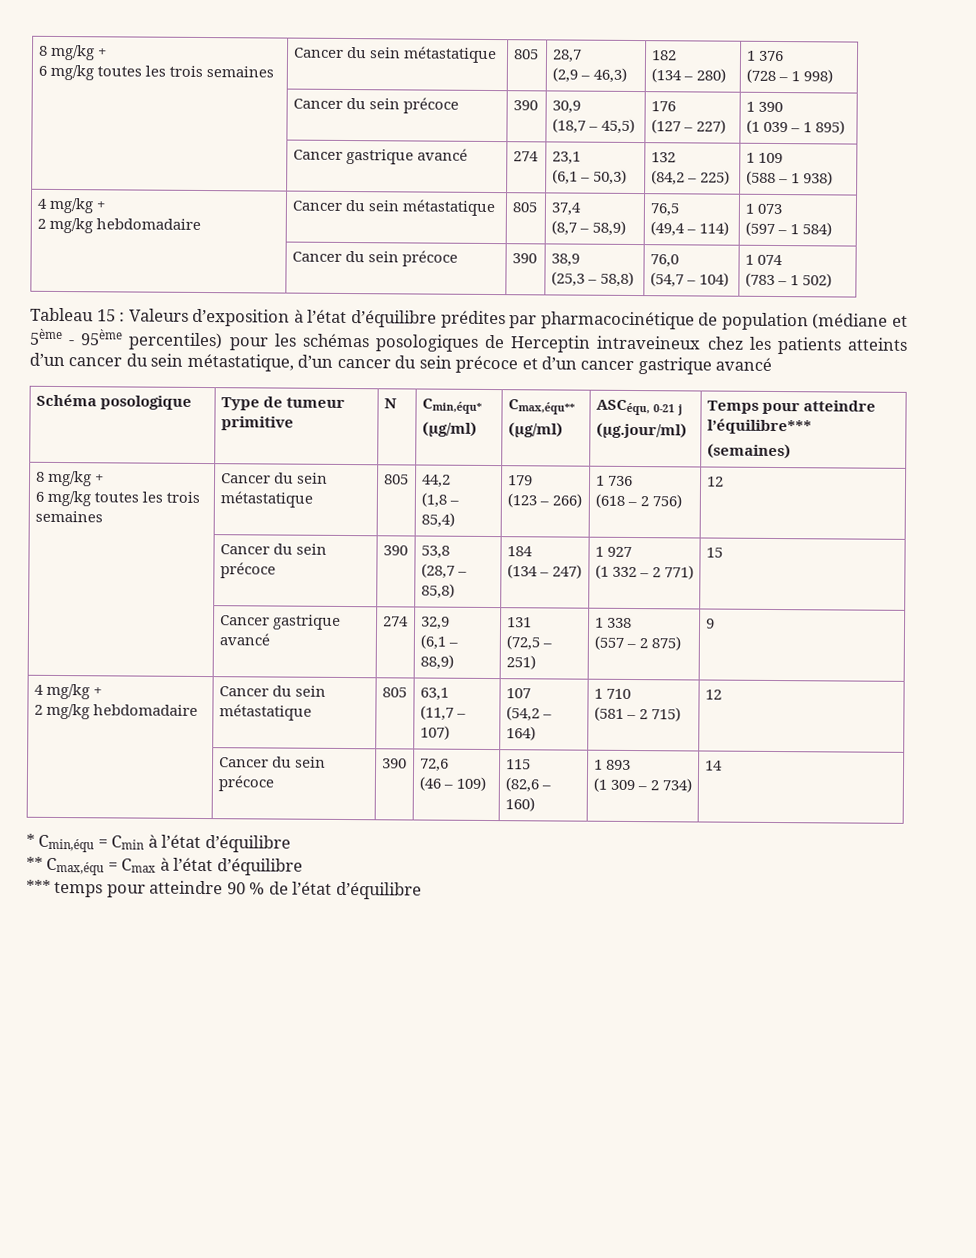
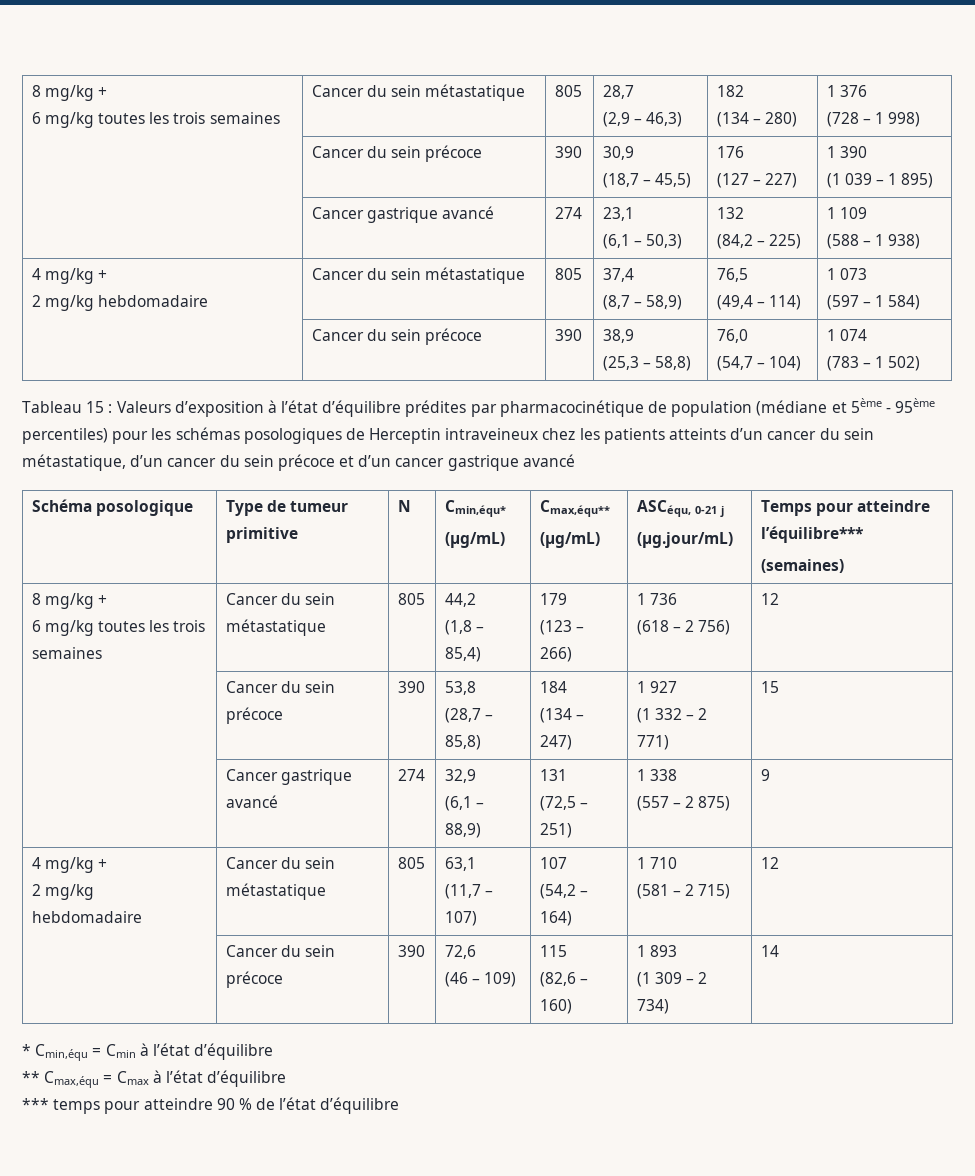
[421,421,477,437] (µg/ml) -> [444,532,505,548] (µg/mL)
[507,422,563,438] (µg/ml) -> [539,532,600,548] (µg/mL)
[595,422,687,439] (µg.jour/ml) -> [636,532,733,548] (µg.jour/mL)

